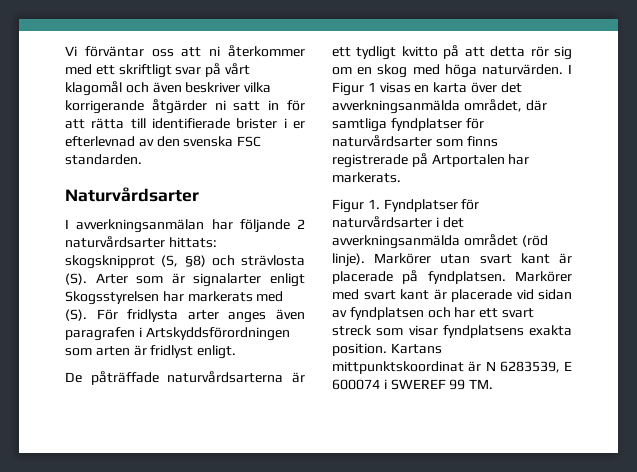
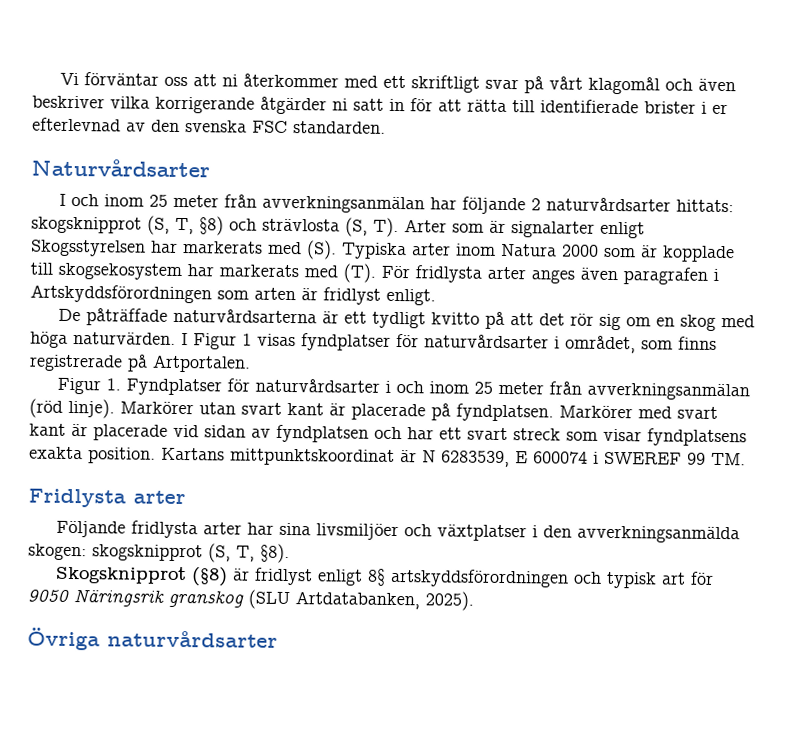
(69, 224) none -> [71,193,258,208] och inom 25 meter från
(179, 261) none -> [175,217,194,235] T,
[65,273,87,285] (S). -> [345,217,399,238] (S, T).
(87, 315) none -> [341,242,735,263] [30,262,376,283] Typiska arter inom Natura 2000 som är kopplade till skogsekosystem har markerats med (T).
[490,46,526,57] detta -> [539,313,566,326] det
[414,82,522,93] [332,99,547,114] [332,118,387,132] en karta över det avverkningsanmälda området, där samtliga -> (296, 340) none
(432, 141) none -> [554,335,636,354] i området,
[431,154,530,167] [332,172,401,183] Artportalen har markerats. -> [152,354,251,373] Artportalen.
[442,217,464,228] [332,234,518,249] det avverkningsanmälda området -> [396,381,751,401] och inom 25 meter från avverkningsanmälan
(494, 384) none -> [28,488,186,508] [56,520,741,544] [28,543,290,564] [55,565,715,589] [27,589,474,611] [27,627,278,651] // Fridlysta arter // Följande fridlysta arter har sina livsmiljöer och växtplatser i den avverkningsanmälda skogen: skogsknipprot (S, T, §8). // Skogsknipprot (§8) är fridlyst enligt 8§ artskyddsförordningen och typisk art för 9050 Näringsrik granskog (SLU Artdatabanken, 2025). // Övriga naturvårdsarter

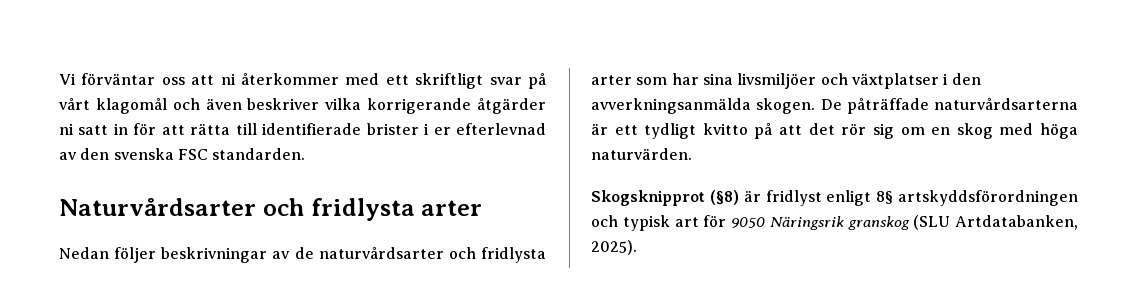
[59,193,735,215] [31,215,645,239] [31,239,735,263] [30,262,719,285] [30,284,436,306] // I och inom 25 meter från avverkningsanmälan har följande 2 naturvårdsarter hittats: skogsknipprot (S, T, §8) och strävlosta (S, T). Arter som är signalarter enligt Skogsstyrelsen har markerats med (S). Typiska arter inom Natura 2000 som är kopplade till skogsekosystem har markerats med (T). För fridlysta arter anges även paragrafen i Artskyddsförordningen som arten är fridlyst enligt. // -> [262,198,483,221] [59,247,546,263] [591,73,981,89] [591,98,816,114] och fridlysta arter // Nedan följer beskrivningar av de naturvårdsarter och fridlysta arter som har sina livsmiljöer och växtplatser i den avverkningsanmälda skogen.
[181,333,717,354] [29,354,251,373] [57,377,751,401] [29,398,718,422] [29,423,747,447] [29,446,746,468] [28,488,186,508] [56,520,741,544] [28,543,290,564] I Figur 1 visas fyndplatser för naturvårdsarter i området, som finns registrerade på Artportalen. // Figur 1. Fyndplatser för naturvårdsarter i och inom 25 meter från avverkningsanmälan (röd linje). Markörer utan svart kant är placerade på fyndplatsen. Markörer med svart kant är placerade vid sidan av fyndplatsen och har ett svart streck som visar fyndplatsens exakta position. Kartans mittpunktskoordinat är N 6283539, E 600074 i SWEREF 99 TM. // Fridlysta arter // Följande fridlysta arter har sina livsmiljöer och växtplatser i den avverkningsanmälda skogen: skogsknipprot (S, T, §8). -> (692, 154) none
[27,627,278,651] // Övriga naturvårdsarter -> (637, 247) none

